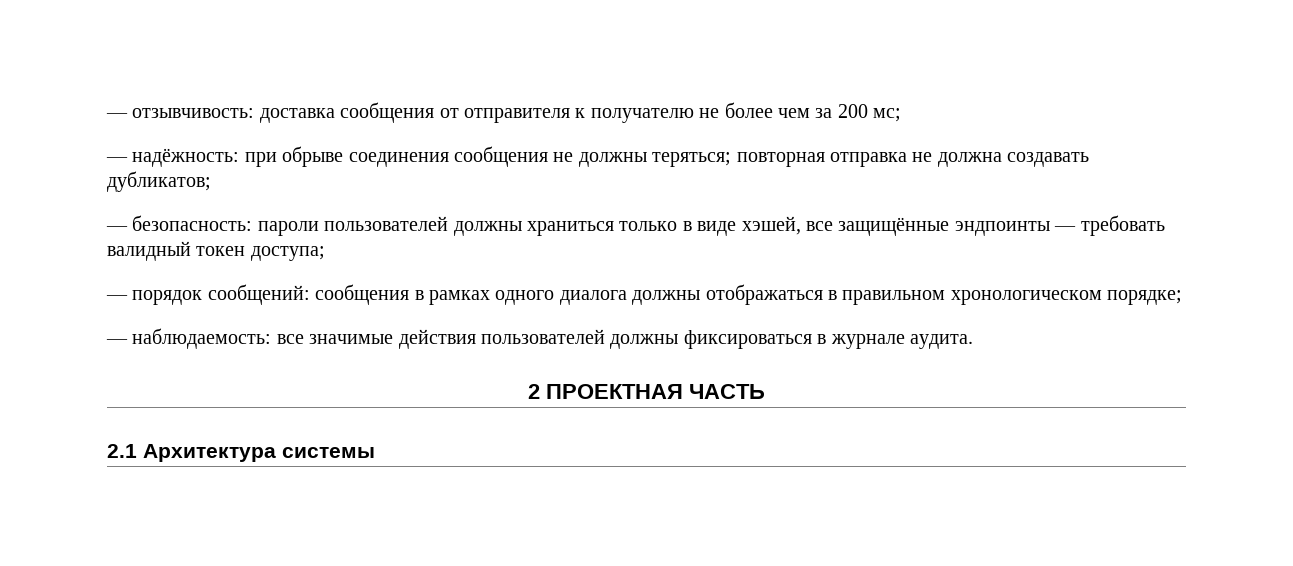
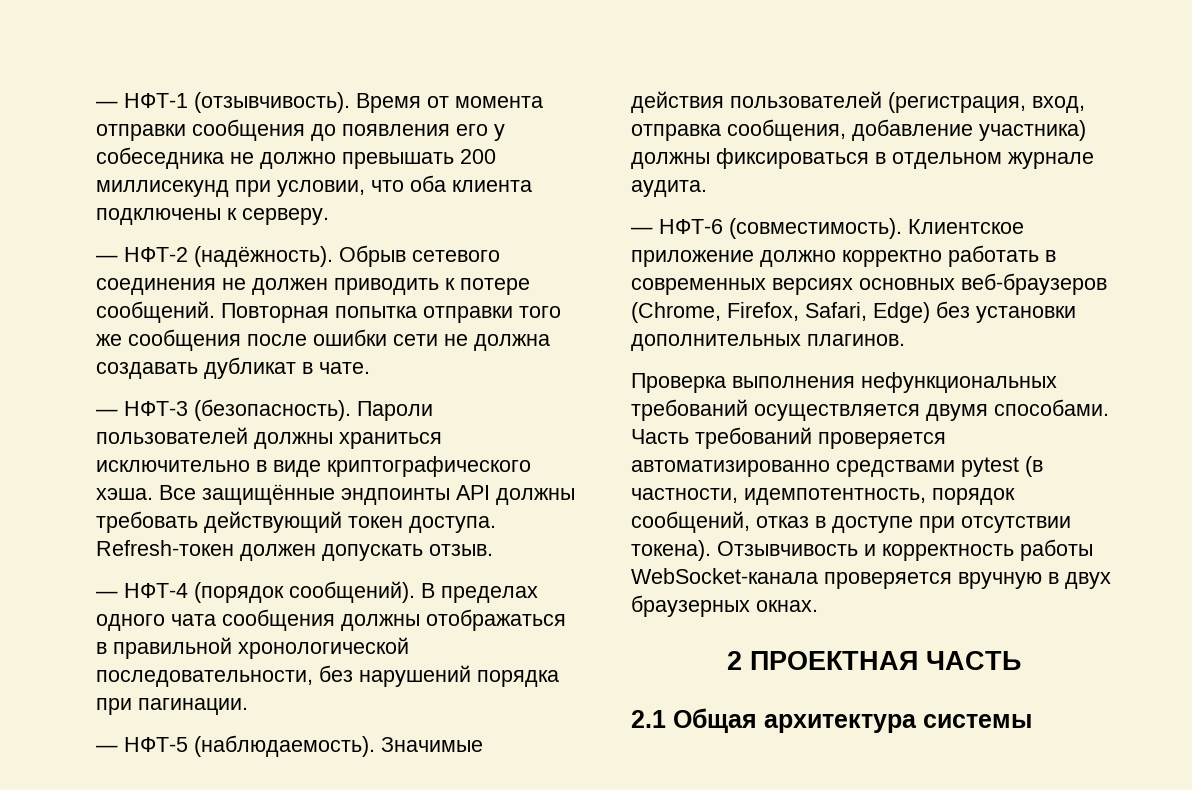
[106,102,902,123] [106,146,1090,167] [107,171,211,192] [106,215,319,236] — отзывчивость: доставка сообщения от отправителя к получателю не более чем за 200 мс; // — надёжность: при обрыве соединения сообщения не должны теряться; повторная отправка не должна создавать дубликатов; // — безопасность: пароли -> [96,92,543,113] [96,119,505,141] [96,147,496,169] [96,175,532,197] [96,208,329,225] [96,245,500,267] [96,278,530,295] [96,301,561,323] [96,329,550,351] [96,357,370,379] [96,399,433,421] — НФТ-1 (отзывчивость). Время от момента отправки сообщения до появления его у собеседника не должно превышать 200 миллисекунд при условии, что оба клиента подключены к серверу. // — НФТ-2 (надёжность). Обрыв сетевого соединения не должен приводить к потере сообщений. Повторная попытка отправки того же сообщения после ошибки сети не должна создавать дубликат в чате. // — НФТ-3 (безопасность). Пароли
[619,221,678,231] только -> [96,460,250,472] исключительно
[741,215,1165,236] [107,241,325,261] [106,284,1183,305] [106,328,605,349] хэшей, все защищённые эндпоинты — требовать валидный токен доступа; // — порядок сообщений: сообщения в рамках одного диалога должны отображаться в правильном хронологическом порядке; // — наблюдаемость: все значимые действия пользователей -> [327,456,531,477] [96,484,575,505] [96,511,496,533] [96,540,493,561] [96,581,538,603] [96,609,566,631] [96,637,409,659] [96,665,559,687] [96,698,248,715] [96,735,483,757] [631,91,1085,113] [631,119,1086,141] криптографического хэша. Все защищённые эндпоинты API должны требовать действующий токен доступа. Refresh-токен должен допускать отзыв. // — НФТ-4 (порядок сообщений). В пределах одного чата сообщения должны отображаться в правильной хронологической последовательности, без нарушений порядка при пагинации. // — НФТ-5 (наблюдаемость). Значимые действия пользователей (регистрация, вход, отправка сообщения, добавление участника)
(827, 339) none -> [892,152,1002,169] отдельном
(973, 341) none -> [631,218,1024,239] [631,245,1056,267] [631,273,1107,295] [631,301,1076,323] [631,334,905,351] [631,372,1057,393] [631,399,1109,421] [631,427,946,449] [631,456,1043,477] [631,488,1015,505] [631,511,1071,533] [631,539,1093,561] [631,568,1111,589] [631,595,818,617] // — НФТ-6 (совместимость). Клиентское приложение должно корректно работать в современных версиях основных веб-браузеров (Chrome, Firefox, Safari, Edge) без установки дополнительных плагинов. // Проверка выполнения нефункциональных требований осуществляется двумя способами. Часть требований проверяется автоматизированно средствами pytest (в частности, идемпотентность, порядок сообщений, отказ в доступе при отсутствии токена). Отзывчивость и корректность работы WebSocket-канала проверяется вручную в двух браузерных окнах.
[143,444,276,462] Архитектура -> [673,708,917,733] Общая архитектура

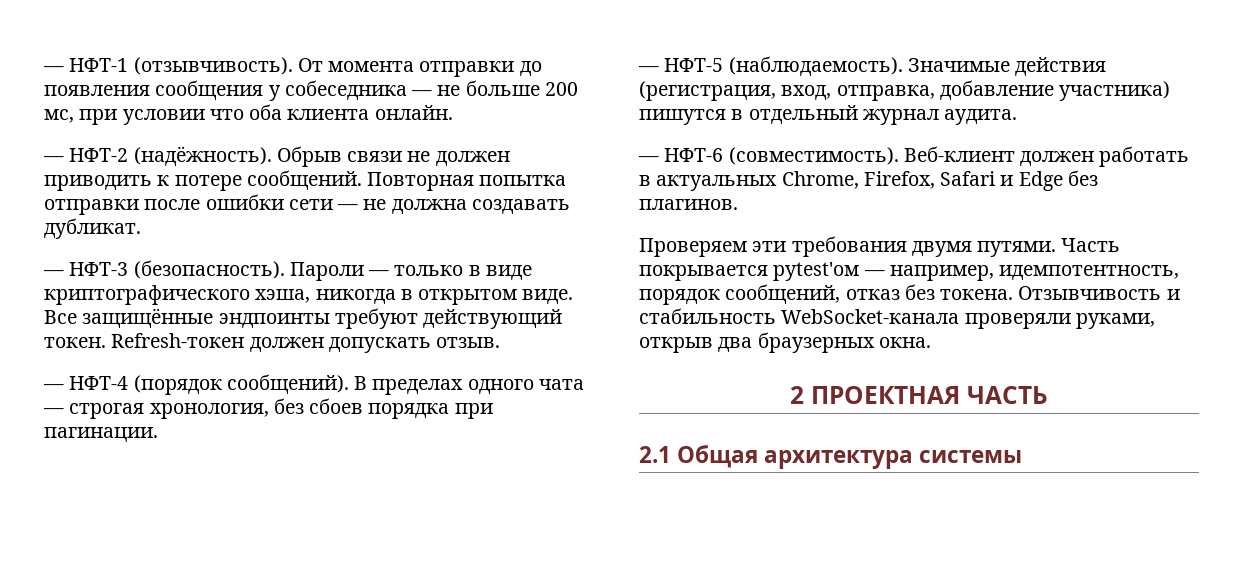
[356,93,449,113] Время от -> [297,58,323,72] От
[192,119,305,141] сообщения -> (515, 69) none
[456,124,488,136] его -> [155,80,264,100] сообщения
[230,149,496,169] [96,175,532,197] [96,208,329,225] не должно превышать 200 миллисекунд при условии, что оба клиента подключены к серверу. -> [411,80,578,96] [44,104,453,125] — не больше 200 мс, при условии что оба клиента онлайн.
[412,250,500,262] [96,278,216,295] сетевого соединения -> [347,151,403,162] связи
[519,306,561,318] [96,329,241,351] того же сообщения -> (139, 207) none
(438, 340) none -> [337,204,359,210] —
[204,357,370,379] дубликат в чате. -> [44,218,141,239] дубликат.
[96,427,442,449] [96,456,531,477] [96,484,575,505] [96,511,496,533] пользователей должны храниться исключительно в виде криптографического хэша. Все защищённые эндпоинты API должны требовать действующий токен доступа. -> [368,265,532,280] [44,285,574,305] [44,308,563,329] [44,337,106,348] — только в виде криптографического хэша, никогда в открытом виде. Все защищённые эндпоинты требуют действующий токен.
[222,609,566,631] [96,637,409,659] [96,665,471,687] сообщения должны отображаться в правильной хронологической последовательности, без нарушений -> [43,398,364,419] — строгая хронология, без сбоев
[730,91,882,108] пользователей -> (1107, 66) none
[631,119,1086,141] [631,148,1094,169] [631,180,707,197] [631,218,1024,239] [631,245,1056,267] [631,273,1107,295] [631,301,1076,323] [631,334,905,351] [631,372,1057,393] [631,399,1109,421] [631,427,946,449] [631,456,1043,477] [631,488,1015,505] [631,511,1071,533] [631,539,1093,561] [631,568,1111,589] [631,595,818,617] отправка сообщения, добавление участника) должны фиксироваться в отдельном журнале аудита. // — НФТ-6 (совместимость). Клиентское приложение должно корректно работать в современных версиях основных веб-браузеров (Chrome, Firefox, Safari, Edge) без установки дополнительных плагинов. // Проверка выполнения нефункциональных требований осуществляется двумя способами. Часть требований проверяется автоматизированно средствами pytest (в частности, идемпотентность, порядок сообщений, отказ в доступе при отсутствии токена). Отзывчивость и корректность работы WebSocket-канала проверяется вручную в двух браузерных окнах. -> [836,80,1171,101] [639,105,1018,125] [638,146,1190,167] [639,170,1098,191] [639,199,738,210] [639,236,1121,257] [639,262,1180,281] [639,284,1180,305] [639,308,1155,329] [639,332,931,353] отправка, добавление участника) пишутся в отдельный журнал аудита. // — НФТ-6 (совместимость). Веб-клиент должен работать в актуальных Chrome, Firefox, Safari и Edge без плагинов. // Проверяем эти требования двумя путями. Часть покрывается pytest'ом — например, идемпотентность, порядок сообщений, отказ без токена. Отзывчивость и стабильность WebSocket-канала проверяли руками, открыв два браузерных окна.

